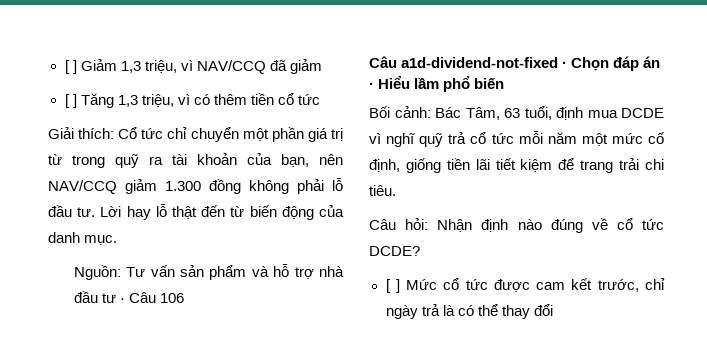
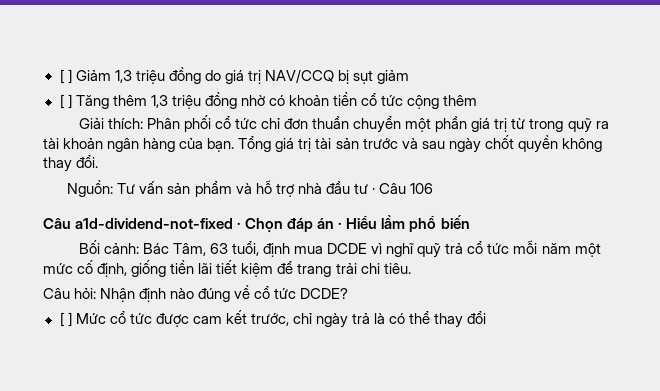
[144,59,322,74] [64,93,247,108] triệu, vì NAV/CCQ đã giảm // [ ] Tăng 1,3 triệu, vì có thêm -> [135,67,410,84] [59,92,329,109] triệu đồng do giá trị NAV/CCQ bị sụt giảm // [ ] Tăng thêm 1,3 triệu đồng nhờ có khoản
(321, 99) none -> [407,95,478,109] cộng thêm
[118,127,188,139] Cổ tức chỉ -> [146,115,350,132] Phân phối cổ tức chỉ đơn thuần
[247,153,343,167] [48,178,343,194] [48,204,344,220] [48,232,118,245] của bạn, nên NAV/CCQ giảm 1.300 đồng không phải lỗ đầu tư. Lời hay lỗ thật đến từ biến động của danh mục. -> [107,135,602,153] [43,155,99,172] ngân hàng của bạn. Tổng giá trị tài sản trước và sau ngày chốt quyền không thay đổi.

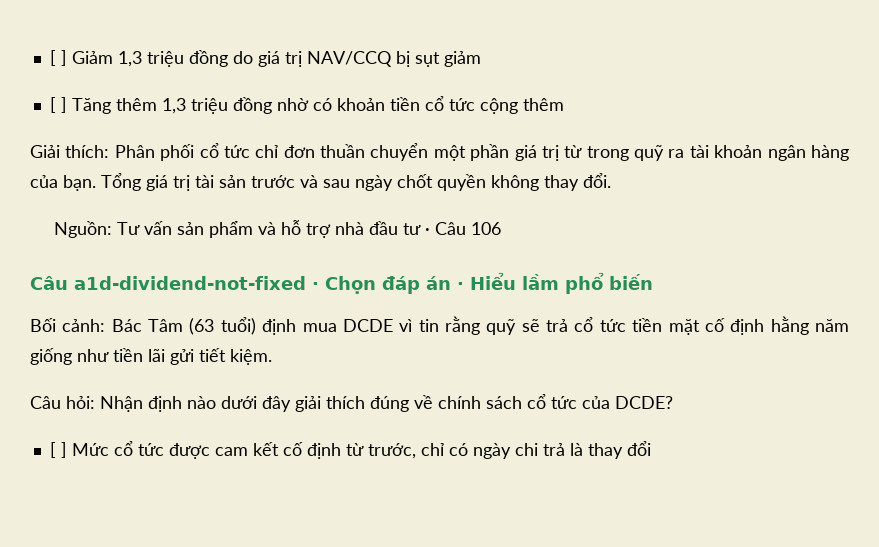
[172,241,259,256] Tâm, 63 tuổi, -> [148,317,256,335] Tâm (63 tuổi)
[386,240,601,258] [43,260,411,277] nghĩ quỹ trả cổ tức mỗi năm một mức cố định, giống tiền lãi tiết kiệm để trang trải chi tiêu. -> [418,316,850,335] [30,348,272,365] tin rằng quỹ sẽ trả cổ tức tiền mặt cố định hằng năm giống như tiền lãi gửi tiết kiệm.
[198,285,297,302] đúng về cổ tức -> [221,394,610,412] dưới đây giải thích đúng về chính sách cổ tức của
[250,311,431,328] trước, chỉ ngày trả là có thể -> [282,442,583,459] cố định từ trước, chỉ có ngày chi trả là

